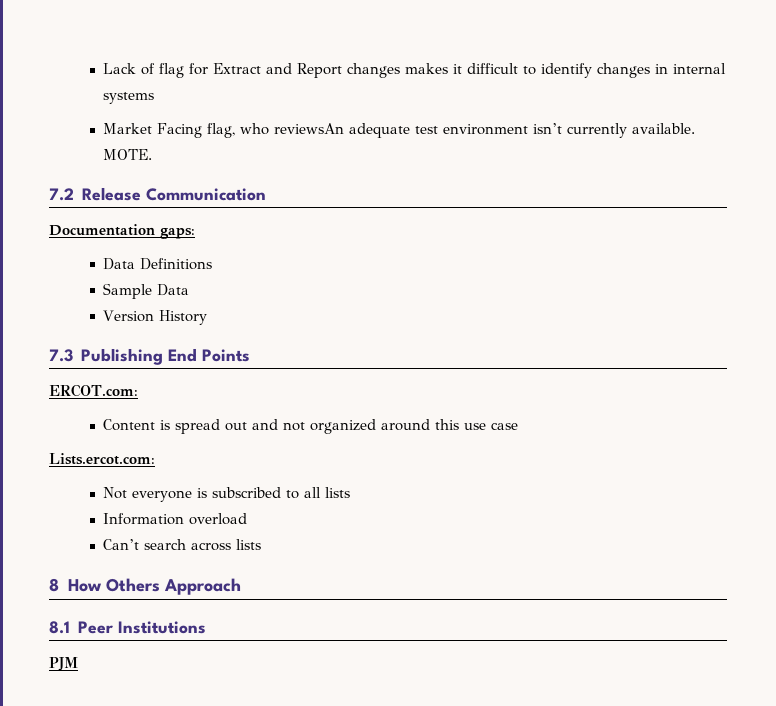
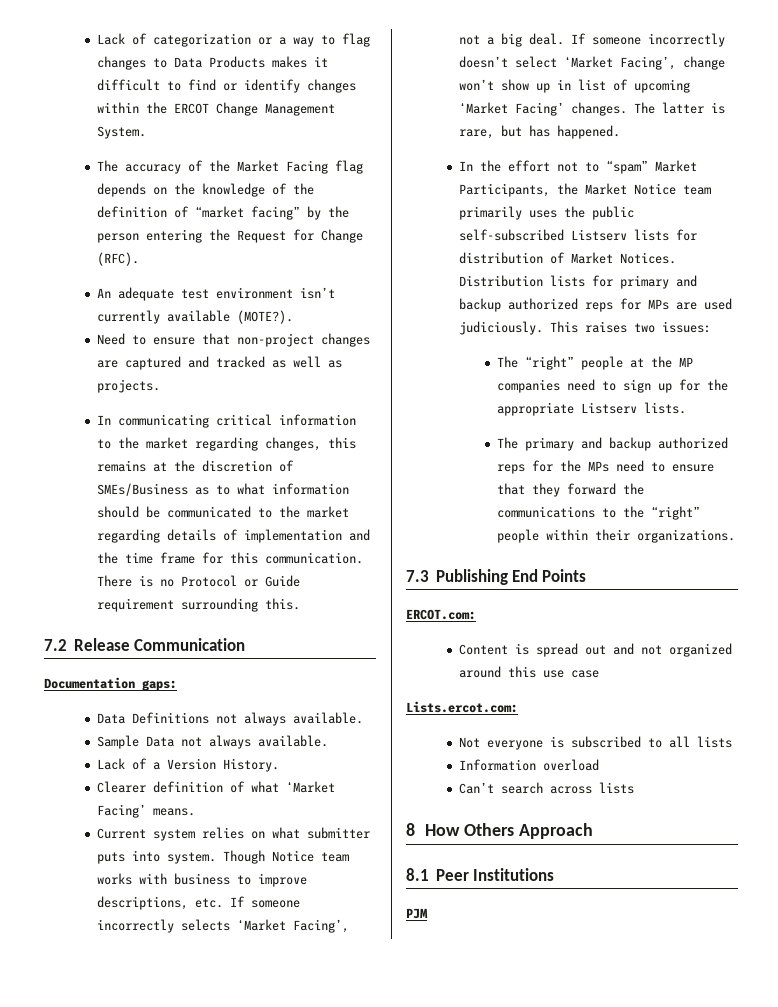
[103,63,727,78] [103,92,155,104] [103,123,345,138] Lack of flag for Extract and Report changes makes it difficult to identify changes in internal systems // Market Facing flag, who reviewsAn -> [96,33,370,47] [96,56,328,70] [96,79,356,93] [96,102,335,116] [96,126,146,139] [96,160,363,174] [96,183,314,197] [96,206,349,220] [96,229,363,243] [96,252,139,266] [96,288,111,298] Lack of categorization or a way to flag changes to Data Products makes it difficult to find or identify changes within the ERCOT Change Management System. // The accuracy of the Market Facing flag depends on the knowledge of the definition of “market facing” by the person entering the Request for Change (RFC). // An
[632,123,696,134] [103,149,153,160] available. MOTE. -> [166,310,293,324] [96,333,370,347] [96,356,342,370] [96,379,160,393] [96,414,356,428] [96,437,356,451] [96,460,294,472] [96,483,349,496] [96,506,349,518] [96,529,370,543] [96,552,363,564] [96,575,300,587] [96,598,300,612] available (MOTE?). // Need to ensure that non-project changes are captured and tracked as well as projects. // In communicating critical information to the market regarding changes, this remains at the discretion of SMEs/Business as to what information should be communicated to the market regarding details of implementation and the time frame for this communication. There is no Protocol or Guide requirement surrounding this.
(213, 264) none -> [215,712,363,726] not always available.
[103,310,208,325] // Version History -> [180,735,328,749] [96,758,279,772] [96,781,335,793] [96,804,195,818] [96,827,370,841] [96,850,349,864] [96,873,307,887] [96,896,300,910] [96,919,349,933] [458,33,725,47] [458,56,725,70] [458,79,690,93] [458,102,725,116] [458,125,620,139] [458,160,697,174] [458,183,711,197] [458,206,634,220] [458,229,697,241] [458,252,676,264] [458,275,697,289] [458,298,732,312] [458,321,711,335] [497,356,694,370] [497,379,729,393] [497,402,687,416] [497,437,729,451] [497,460,715,474] [497,483,645,497] [497,506,701,520] [497,529,736,543] not always available. // Lack of a Version History. // Clearer definition of what ‘Market Facing’ means. // Current system relies on what submitter puts into system. Though Notice team works with business to improve descriptions, etc. If someone incorrectly selects ‘Market Facing’, not a big deal. If someone incorrectly doesn’t select ‘Market Facing’, change won’t show up in list of upcoming ‘Market Facing’ changes. The latter is rare, but has happened. // In the effort not to “spam” Market Participants, the Market Notice team primarily uses the public self-subscribed Listserv lists for distribution of Market Notices. Distribution lists for primary and backup authorized reps for MPs are used judiciously. This raises two issues: // The “right” people at the MP companies need to sign up for the appropriate Listserv lists. // The primary and backup authorized reps for the MPs need to ensure that they forward the communications to the “right” people within their organizations.

